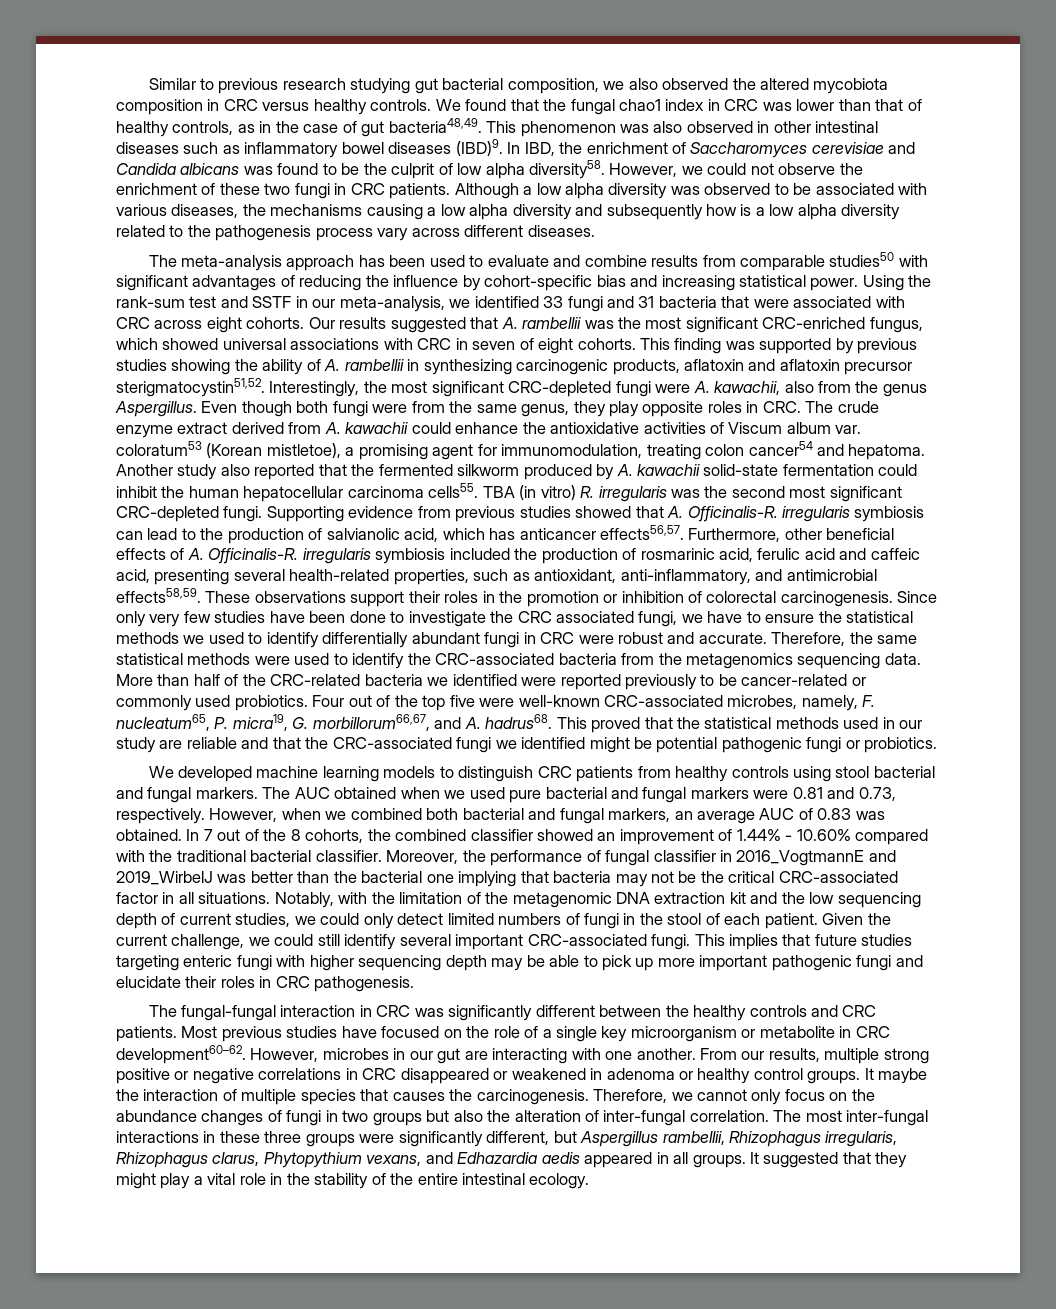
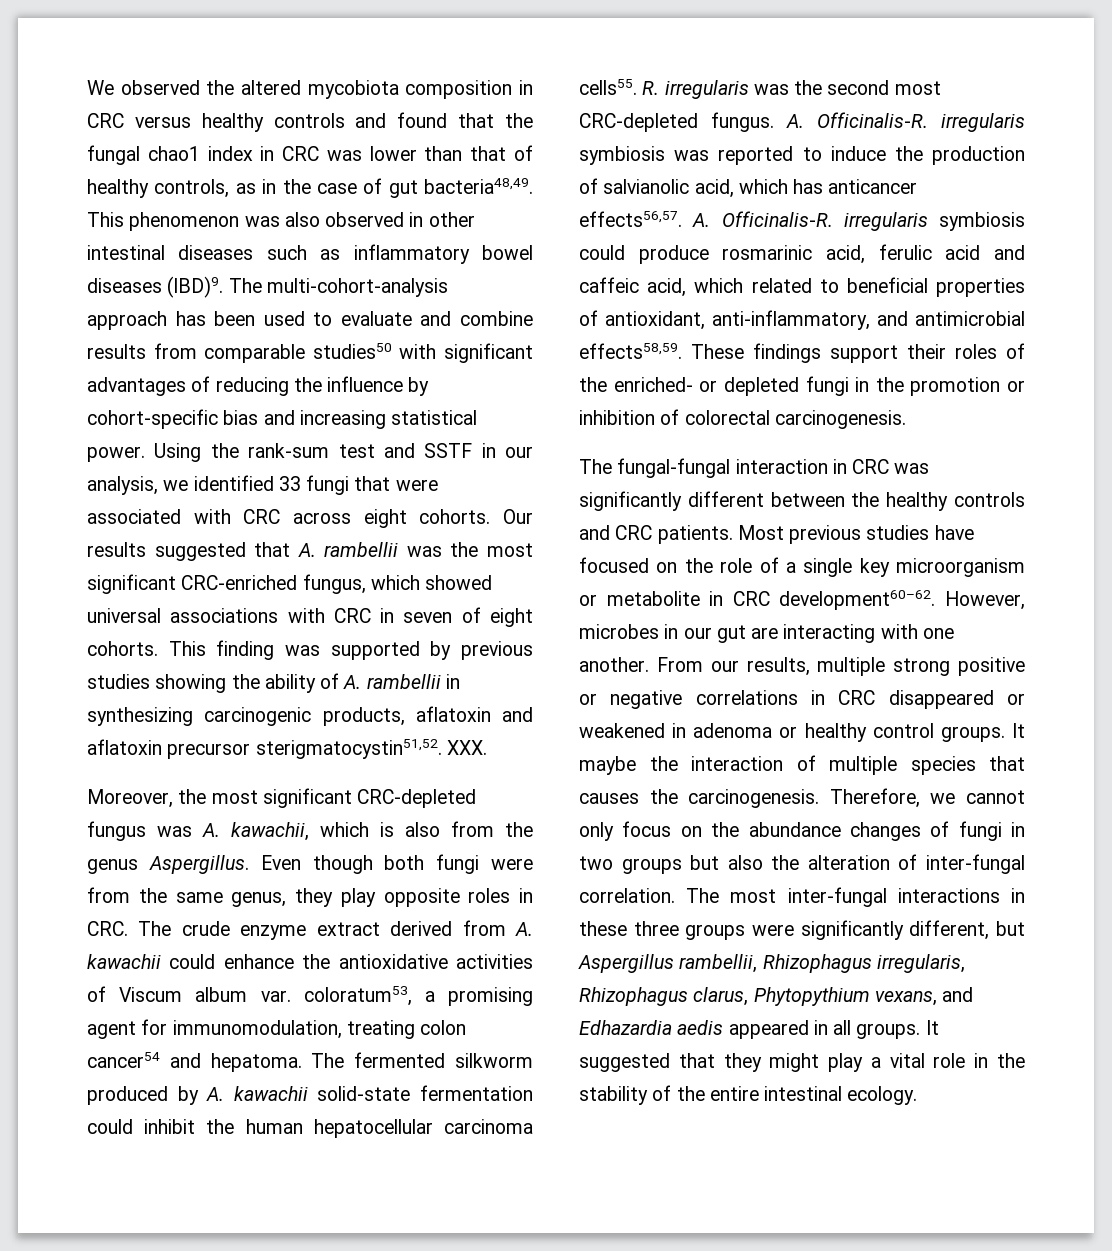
[148,78,658,94] Similar to previous research studying gut bacterial composition, we also -> [87,80,114,95] We
[370,99,461,111] controls. We -> [273,113,387,128] controls and
[507,142,916,158] [116,160,863,179] [116,183,928,199] [116,204,901,220] [116,225,595,241] [148,255,282,271] In IBD, the enrichment of Saccharomyces cerevisiae and Candida albicans was found to be the culprit of low alpha diversity58. However, we could not observe the enrichment of these two fungi in CRC patients. Although a low alpha diversity was observed to be associated with various diseases, the mechanisms causing a low alpha diversity and subsequently how is a low alpha diversity related to the pathogenesis process vary across different diseases. // The meta-analysis -> [228,278,448,297] The multi-cohort-analysis
[339,296,445,312] meta-analysis, -> [87,476,158,495] analysis,
[607,296,717,308] and 31 bacteria -> (350, 485) none
[269,381,360,397] Interestingly, -> [446,740,487,755] [87,789,173,808] XXX. // Moreover,
[615,381,781,397] fungi were A. kawachii, -> [87,821,394,841] fungus was A. kawachii, which is
[116,441,341,458] coloratum53 (Korean mistletoe), -> [303,986,412,1006] coloratum53,
[116,464,375,480] Another study also reported that the -> [311,1053,345,1068] The
[482,485,576,500] TBA (in vitro) -> (637, 87) none
[829,486,902,502] [116,506,925,522] [116,528,196,540] significant CRC-depleted fungi. Supporting evidence from previous studies showed that A. Officinalis-R. irregularis symbiosis can lead to -> [579,112,1025,132] [579,146,886,165] CRC-depleted fungus. A. Officinalis-R. irregularis symbiosis was reported to induce
[688,528,895,542] [116,548,637,564] Furthermore, other beneficial effects of A. Officinalis-R. irregularis symbiosis included the production of -> [692,211,1025,231] [579,245,709,264] A. Officinalis-R. irregularis symbiosis could produce
[154,569,530,585] presenting several health-related properties, such as -> [694,277,1025,297] [579,310,598,326] which related to beneficial properties of
[254,591,346,603] observations -> [753,343,821,363] findings
(479, 597) none -> [1006,343,1025,359] [579,376,849,396] of the enriched- or depleted fungi
[897,591,938,603] [116,611,914,627] [116,632,918,648] [116,653,921,669] [116,674,866,690] [116,695,876,711] [116,714,923,733] [116,737,938,753] [148,766,935,782] [116,787,896,803] [116,808,885,824] [116,829,929,845] [116,850,896,866] [116,871,898,887] [116,892,921,908] [116,913,891,929] [116,934,913,950] [116,955,923,971] [116,976,415,992] Since only very few studies have been done to investigate the CRC associated fungi, we have to ensure the statistical methods we used to identify differentially abundant fungi in CRC were robust and accurate. Therefore, the same statistical methods were used to identify the CRC-associated bacteria from the metagenomics sequencing data. More than half of the CRC-related bacteria we identified were reported previously to be cancer-related or commonly used probiotics. Four out of the top five were well-known CRC-associated microbes, namely, F. nucleatum65, P. micra19, G. morbillorum66,67, and A. hadrus68. This proved that the statistical methods used in our study are reliable and that the CRC-associated fungi we identified might be potential pathogenic fungi or probiotics. // We developed machine learning models to distinguish CRC patients from healthy controls using stool bacterial and fungal markers. The AUC obtained when we used pure bacterial and fungal markers were 0.81 and 0.73, respectively. However, when we combined both bacterial and fungal markers, an average AUC of 0.83 was obtained. In 7 out of the 8 cohorts, the combined classifier showed an improvement of 1.44% - 10.60% compared with the traditional bacterial classifier. Moreover, the performance of fungal classifier in 2016_VogtmannE and 2019_WirbelJ was better than the bacterial one implying that bacteria may not be the critical CRC-associated factor in all situations. Notably, with the limitation of the metagenomic DNA extraction kit and the low sequencing depth of current studies, we could only detect limited numbers of fungi in the stool of each patient. Given the current challenge, we could still identify several important CRC-associated fungi. This implies that future studies targeting enteric fungi with higher sequencing depth may be able to pick up more important pathogenic fungi and elucidate their roles in CRC pathogenesis. -> (906, 419) none

